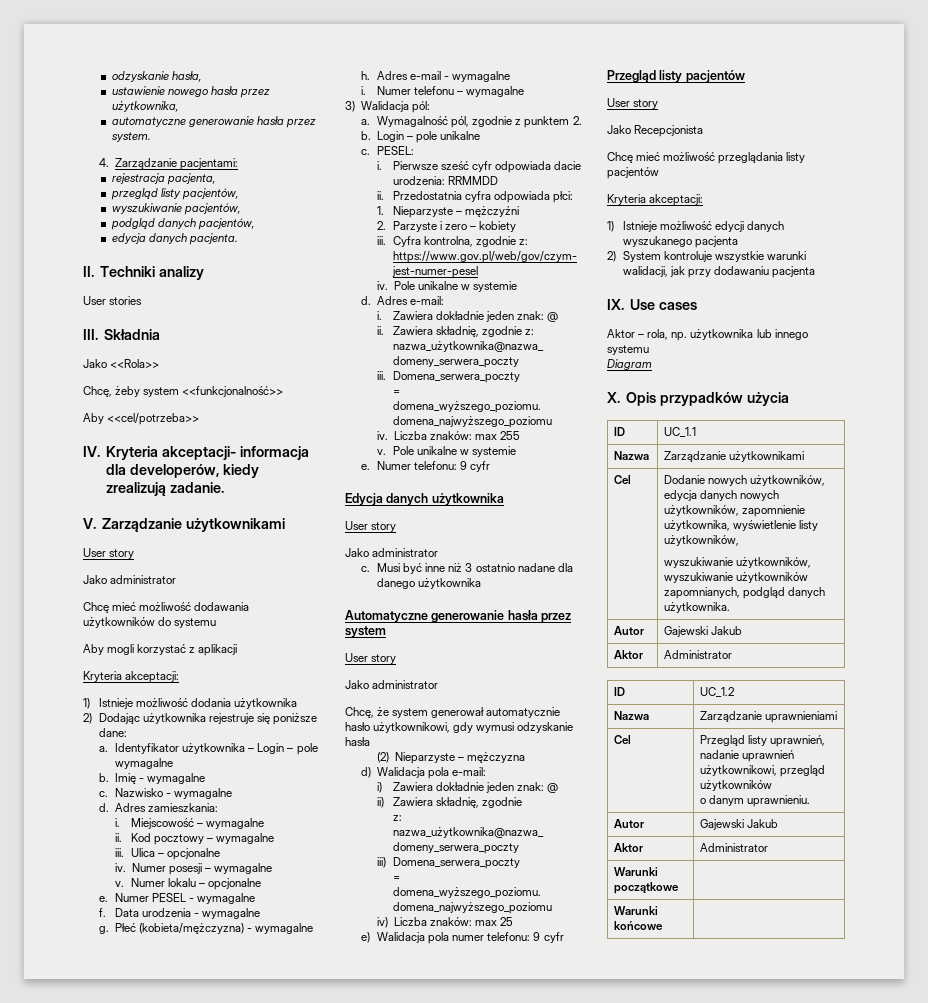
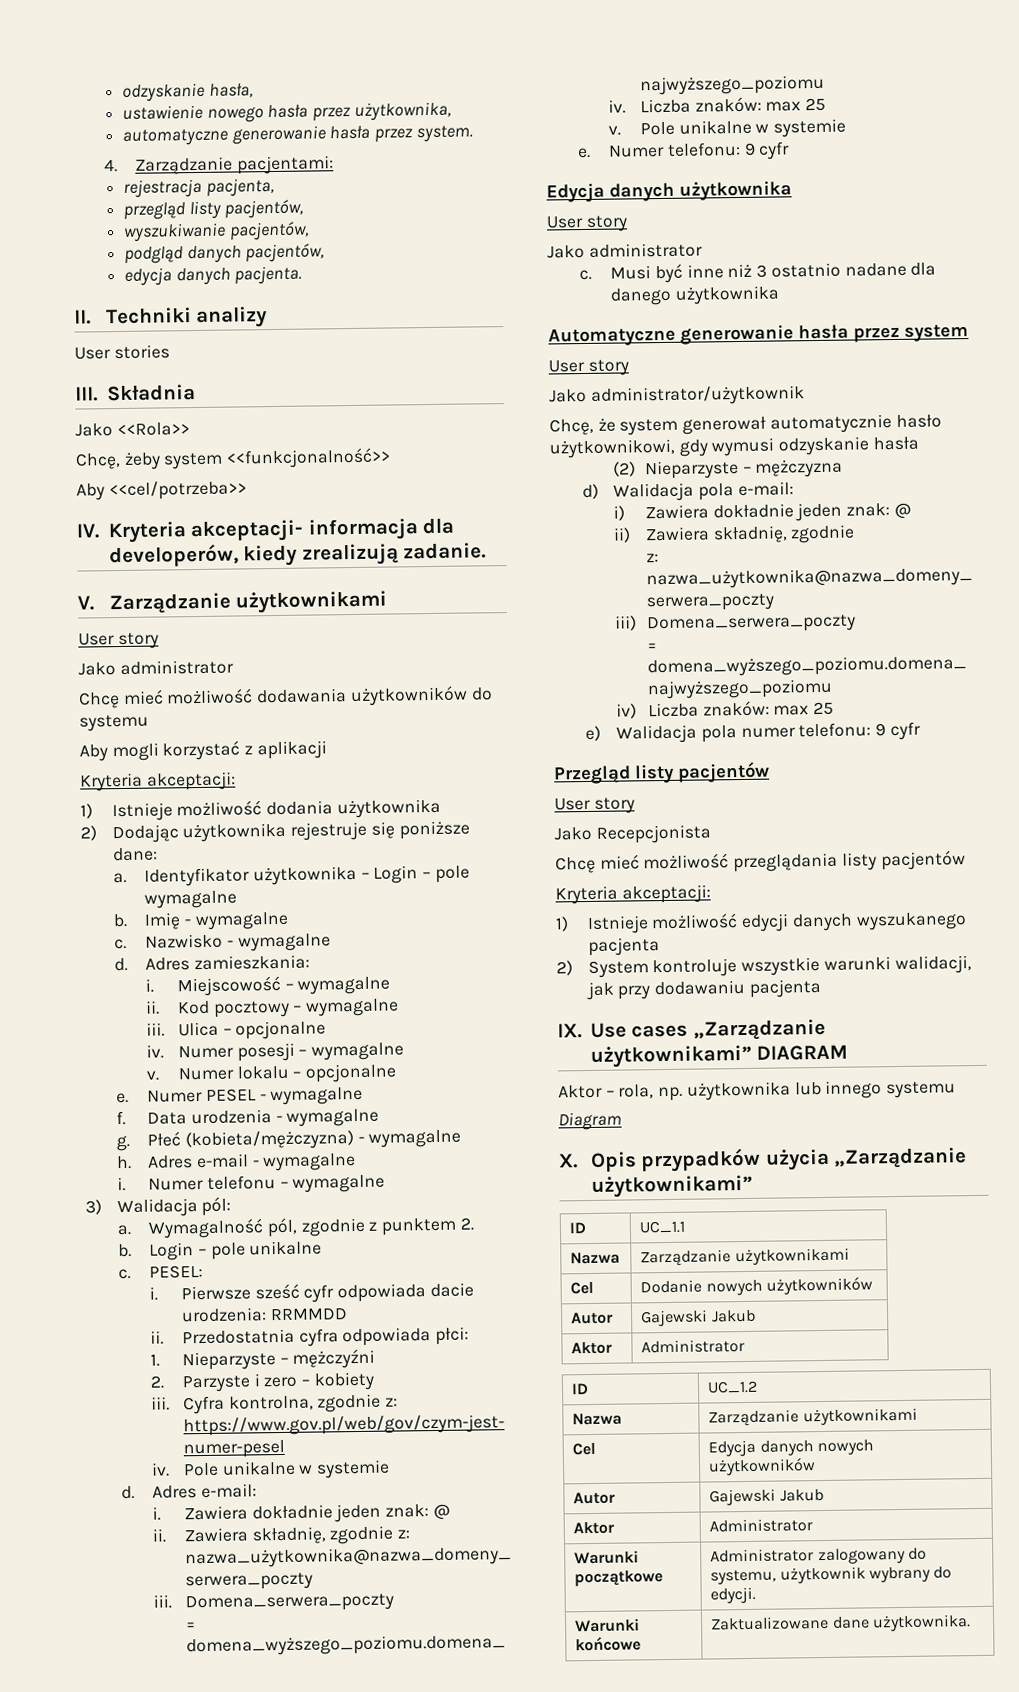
[500,431,521,440] 255 -> [804,97,826,112] 25
[372,680,439,689] administrator -> [590,385,805,406] administrator/użytkownik
(697, 306) none -> [692,1018,826,1041] [589,1044,849,1068] „Zarządzanie użytkownikami” DIAGRAM
(789, 399) none -> [833,1147,968,1169] [590,1174,753,1198] „Zarządzanie użytkownikami”
[750,475,826,486] [664,490,780,501] [664,505,806,517] [664,520,819,531] [664,535,740,546] [664,557,812,568] [664,572,809,583] [664,587,826,599] [664,602,731,613] użytkowników, edycja danych nowych użytkowników, zapomnienie użytkownika, wyświetlenie listy użytkowników, // wyszukiwanie użytkowników, wyszukiwanie użytkowników zapomnianych, podgląd danych użytkownika. -> [766,1276,874,1295] użytkowników
[765,711,838,723] [614,735,632,744] [700,735,826,747] [700,750,795,762] [700,765,826,777] [700,780,773,791] [700,795,811,807] uprawnieniami // Cel | Przegląd listy uprawnień, nadanie uprawnień użytkownikowi, przegląd użytkowników // o danym uprawnieniu. -> [802,1407,918,1426] [572,1442,597,1456] [708,1439,875,1457] [708,1457,817,1476] użytkownikami // Cel | Edycja danych nowych użytkowników
(680, 888) none -> [710,1547,928,1565] [710,1566,953,1585] [710,1586,757,1604] Administrator zalogowany do systemu, użytkownik wybrany do edycji.
(664, 925) none -> [710,1614,972,1632] Zaktualizowane dane użytkownika.

